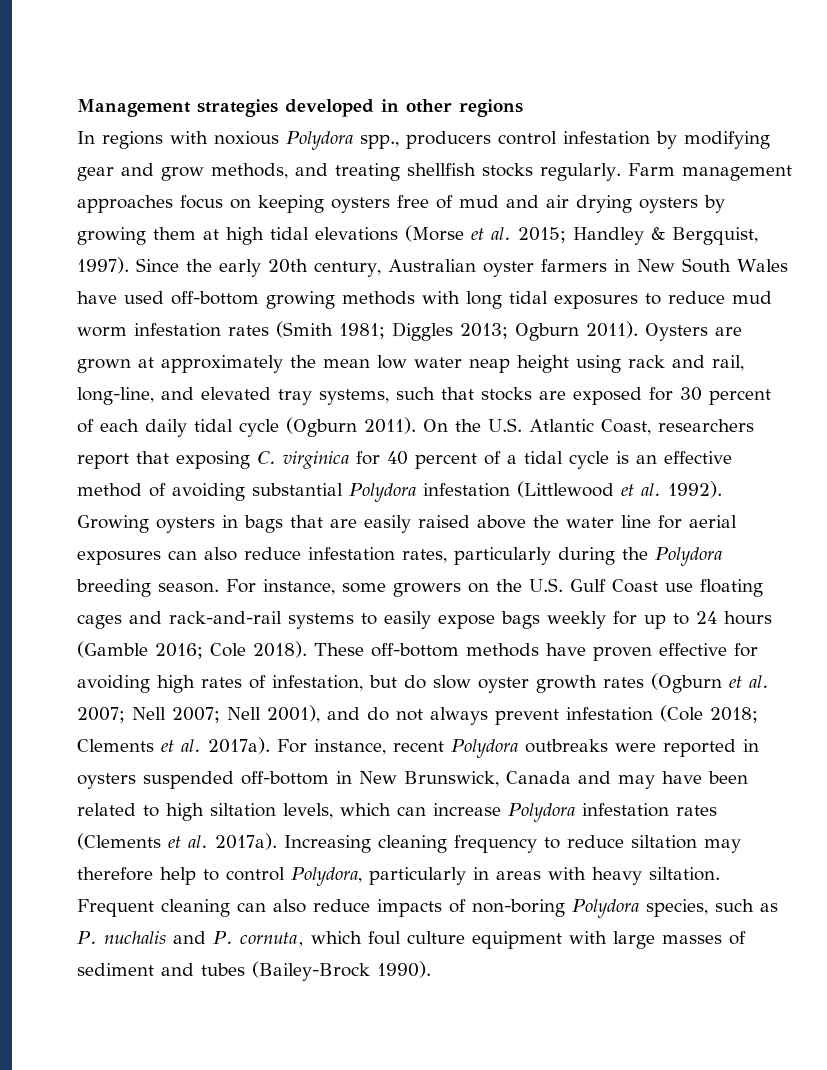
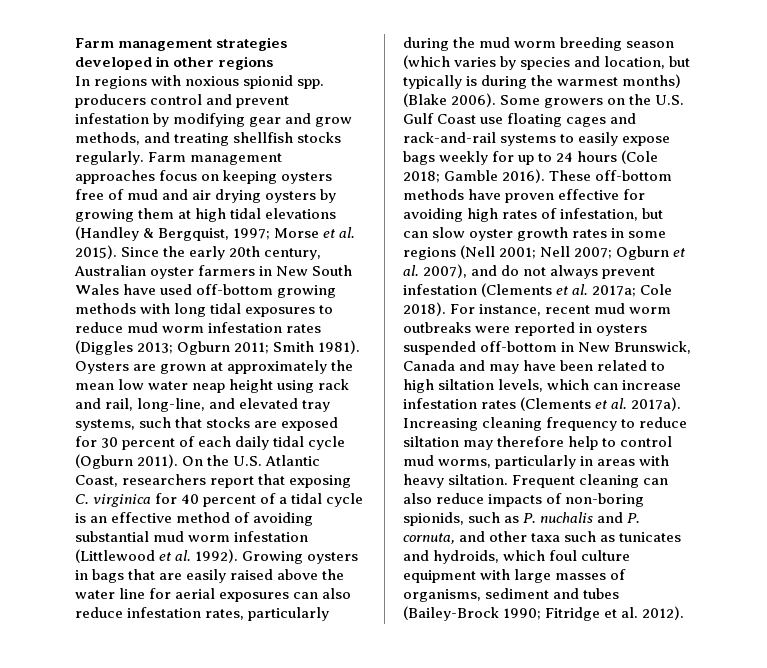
[77,99,191,117] Management -> [75,38,213,51] Farm management
[286,131,557,150] Polydora spp., producers control -> [243,75,325,89] [75,94,290,108] spionid spp. producers control and prevent
[405,225,758,245] [77,257,129,274] (Morse et al. 2015; Handley & Bergquist, 1997). -> [75,226,356,241] [75,245,117,259] (Handley & Bergquist, 1997; Morse et al. 2015).
[276,321,638,341] (Smith 1981; Diggles 2013; Ogburn 2011). -> [75,340,361,355] (Diggles 2013; Ogburn 2011; Smith 1981).
[349,483,416,502] Polydora -> [153,531,231,542] mud worm
[655,547,722,566] [76,579,386,597] Polydora breeding season. For instance, some -> [479,37,675,51] [403,55,691,70] [403,74,682,89] [403,93,541,107] mud worm breeding season (which varies by species and location, but typically is during the warmest months) (Blake 2006). Some
[77,641,307,659] (Gamble 2016; Cole 2018). -> [621,150,659,164] [403,169,546,183] (Cole 2018; Gamble 2016).
[404,675,426,689] do -> [403,231,428,238] can
[651,673,769,693] [77,705,320,723] (Ogburn et al. 2007; Nell 2007; Nell 2001), -> [611,228,667,238] [403,245,686,260] [403,264,468,278] in some regions (Nell 2001; Nell 2007; Ogburn et al. 2007),
[660,705,758,723] [77,737,270,754] (Cole 2018; Clements et al. 2017a). -> [481,283,673,297] [403,302,446,316] (Clements et al. 2017a; Cole 2018).
[451,739,518,758] Polydora -> [594,303,672,314] mud worm
[508,803,575,822] Polydora -> (682, 385) none
[291,867,362,886] Polydora, -> [403,455,492,468] mud worms,
[572,899,708,918] Polydora species, -> [403,512,464,526] spionids,
(304, 939) none -> [459,531,682,542] [403,550,500,564] and other taxa such as tunicates and hydroids,
(746, 938) none -> [403,589,481,602] organisms,
[377,961,431,978] 1990). -> [503,606,685,621] 1990; Fitridge et al. 2012).

